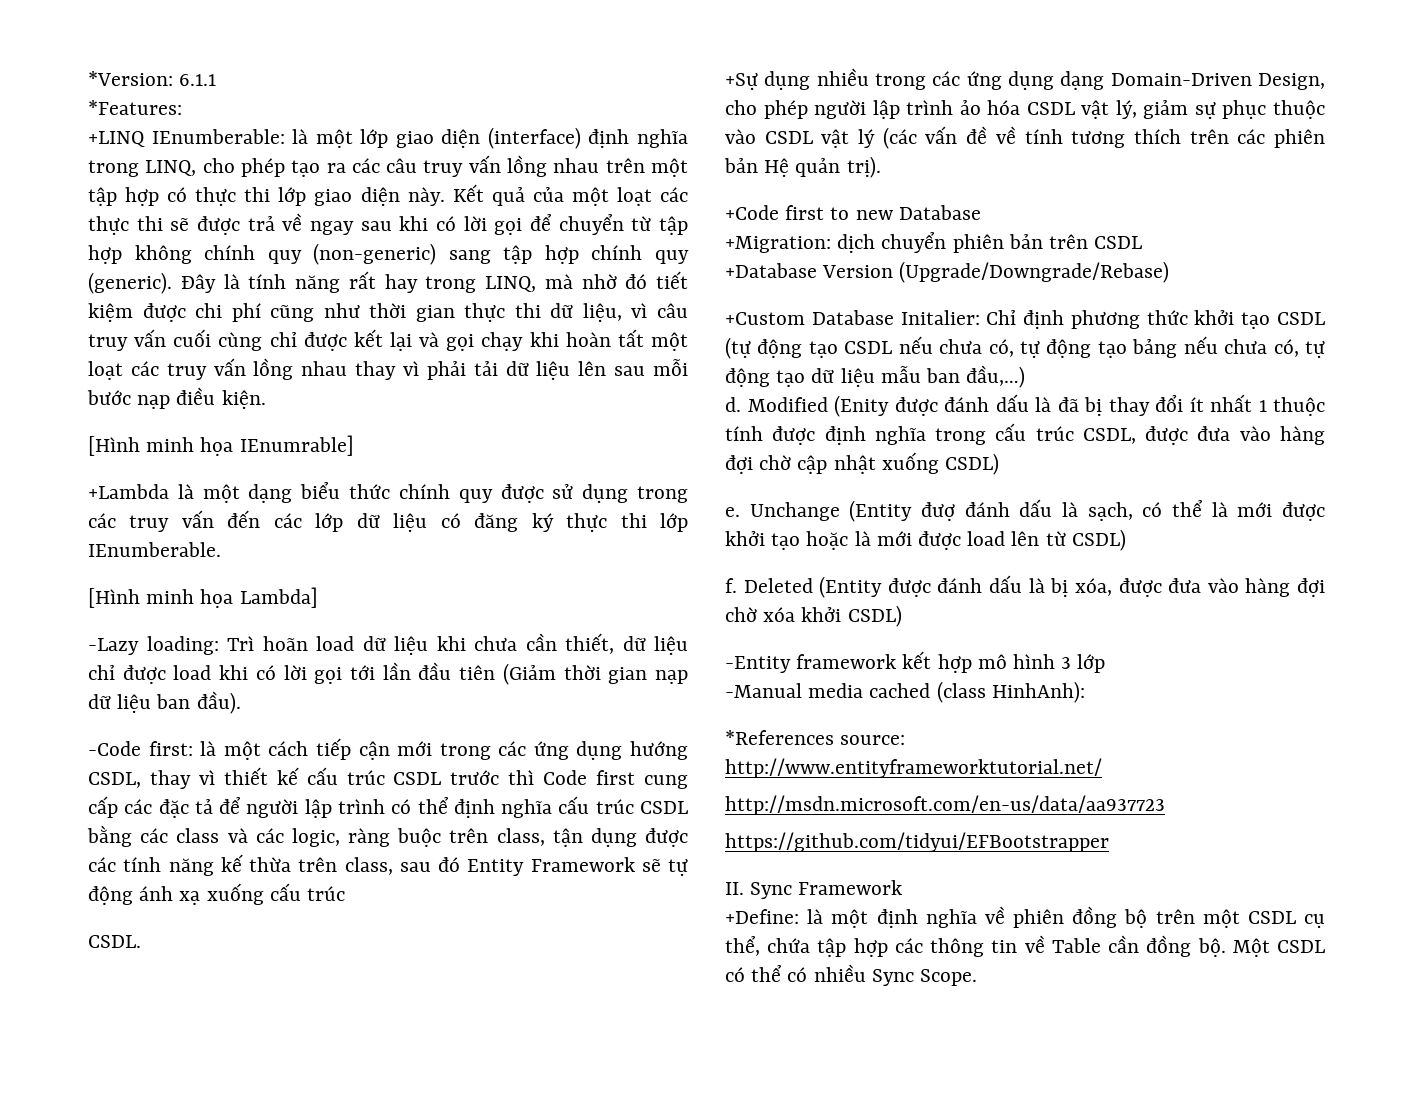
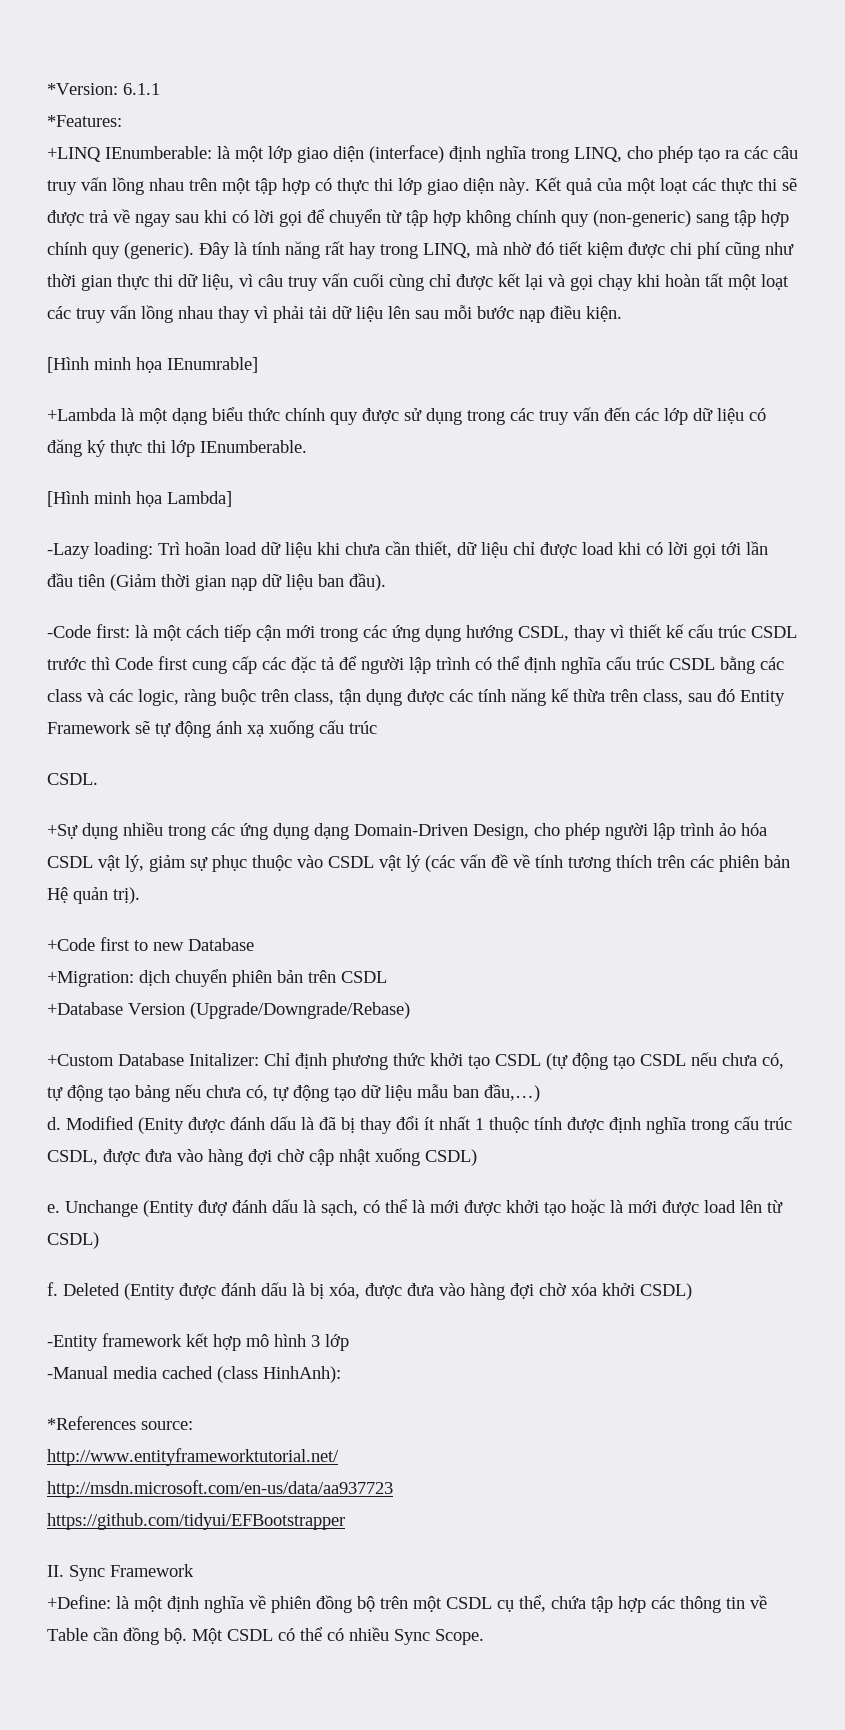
[900,310,980,325] Initalier: -> [189,1053,259,1066] Initalizer:

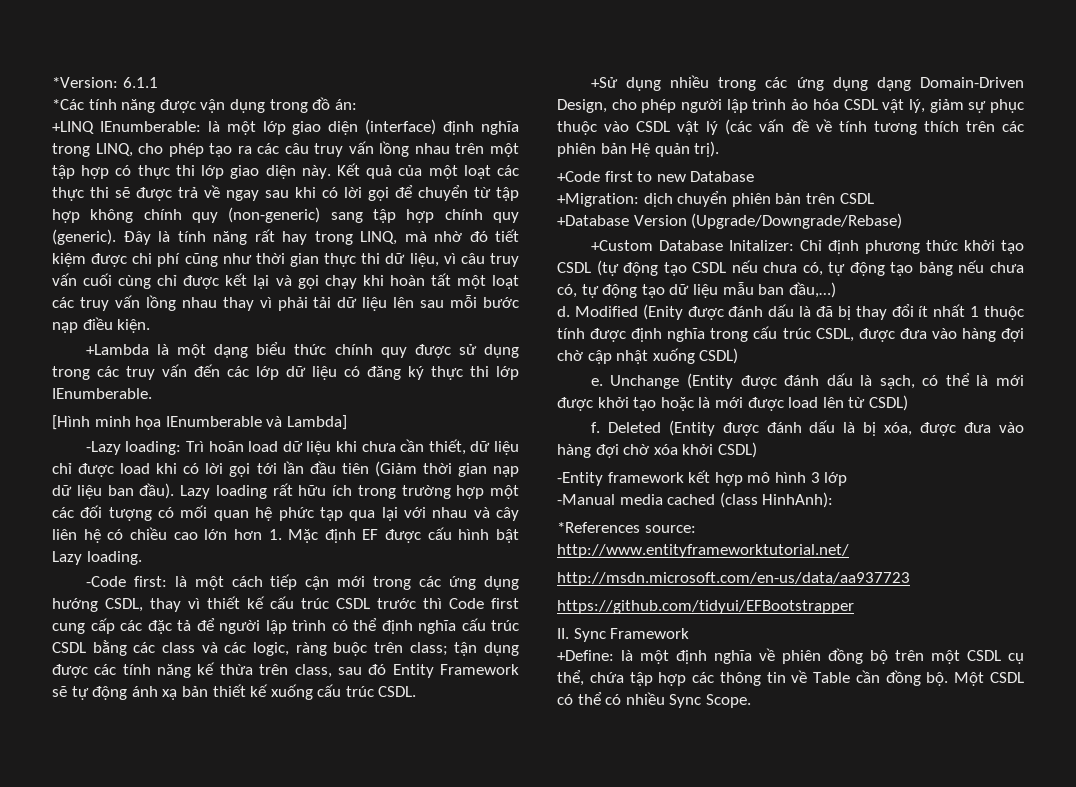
[47,115,122,127] *Features: -> [52,97,357,113] *Các tính năng được vận dụng trong đồ án:
[47,357,258,373] // [Hình minh họa IEnumrable] -> (151, 326) none
(162, 499) none -> [165,416,283,427] IEnumberable và
(386, 582) none -> [180,483,519,499] [52,505,519,521] [52,527,520,543] [52,551,142,565] Lazy loading rất hữu ích trong trường hợp một các đối tượng có mối quan hệ phức tạp qua lại với nhau và cây liên hệ có chiều cao lớn hơn 1. Mặc định EF được cấu hình bật Lazy loading.
[294,689,334,705] class, -> [409,642,448,656] class;
(264, 731) none -> [181,684,269,697] bản thiết kế
(377, 727) // -> (374, 691) none
[47,824,78,839] +Sự -> [590,77,618,88] +Sử
[198,1200,227,1216] đượ -> [740,375,777,389] được

